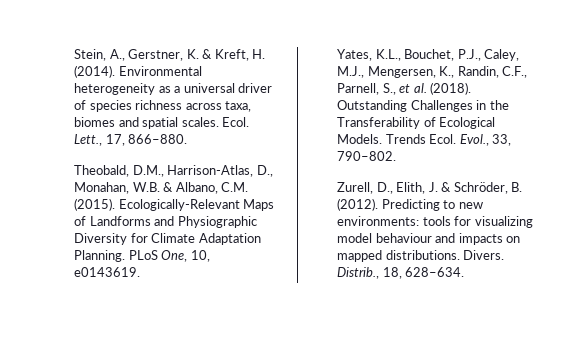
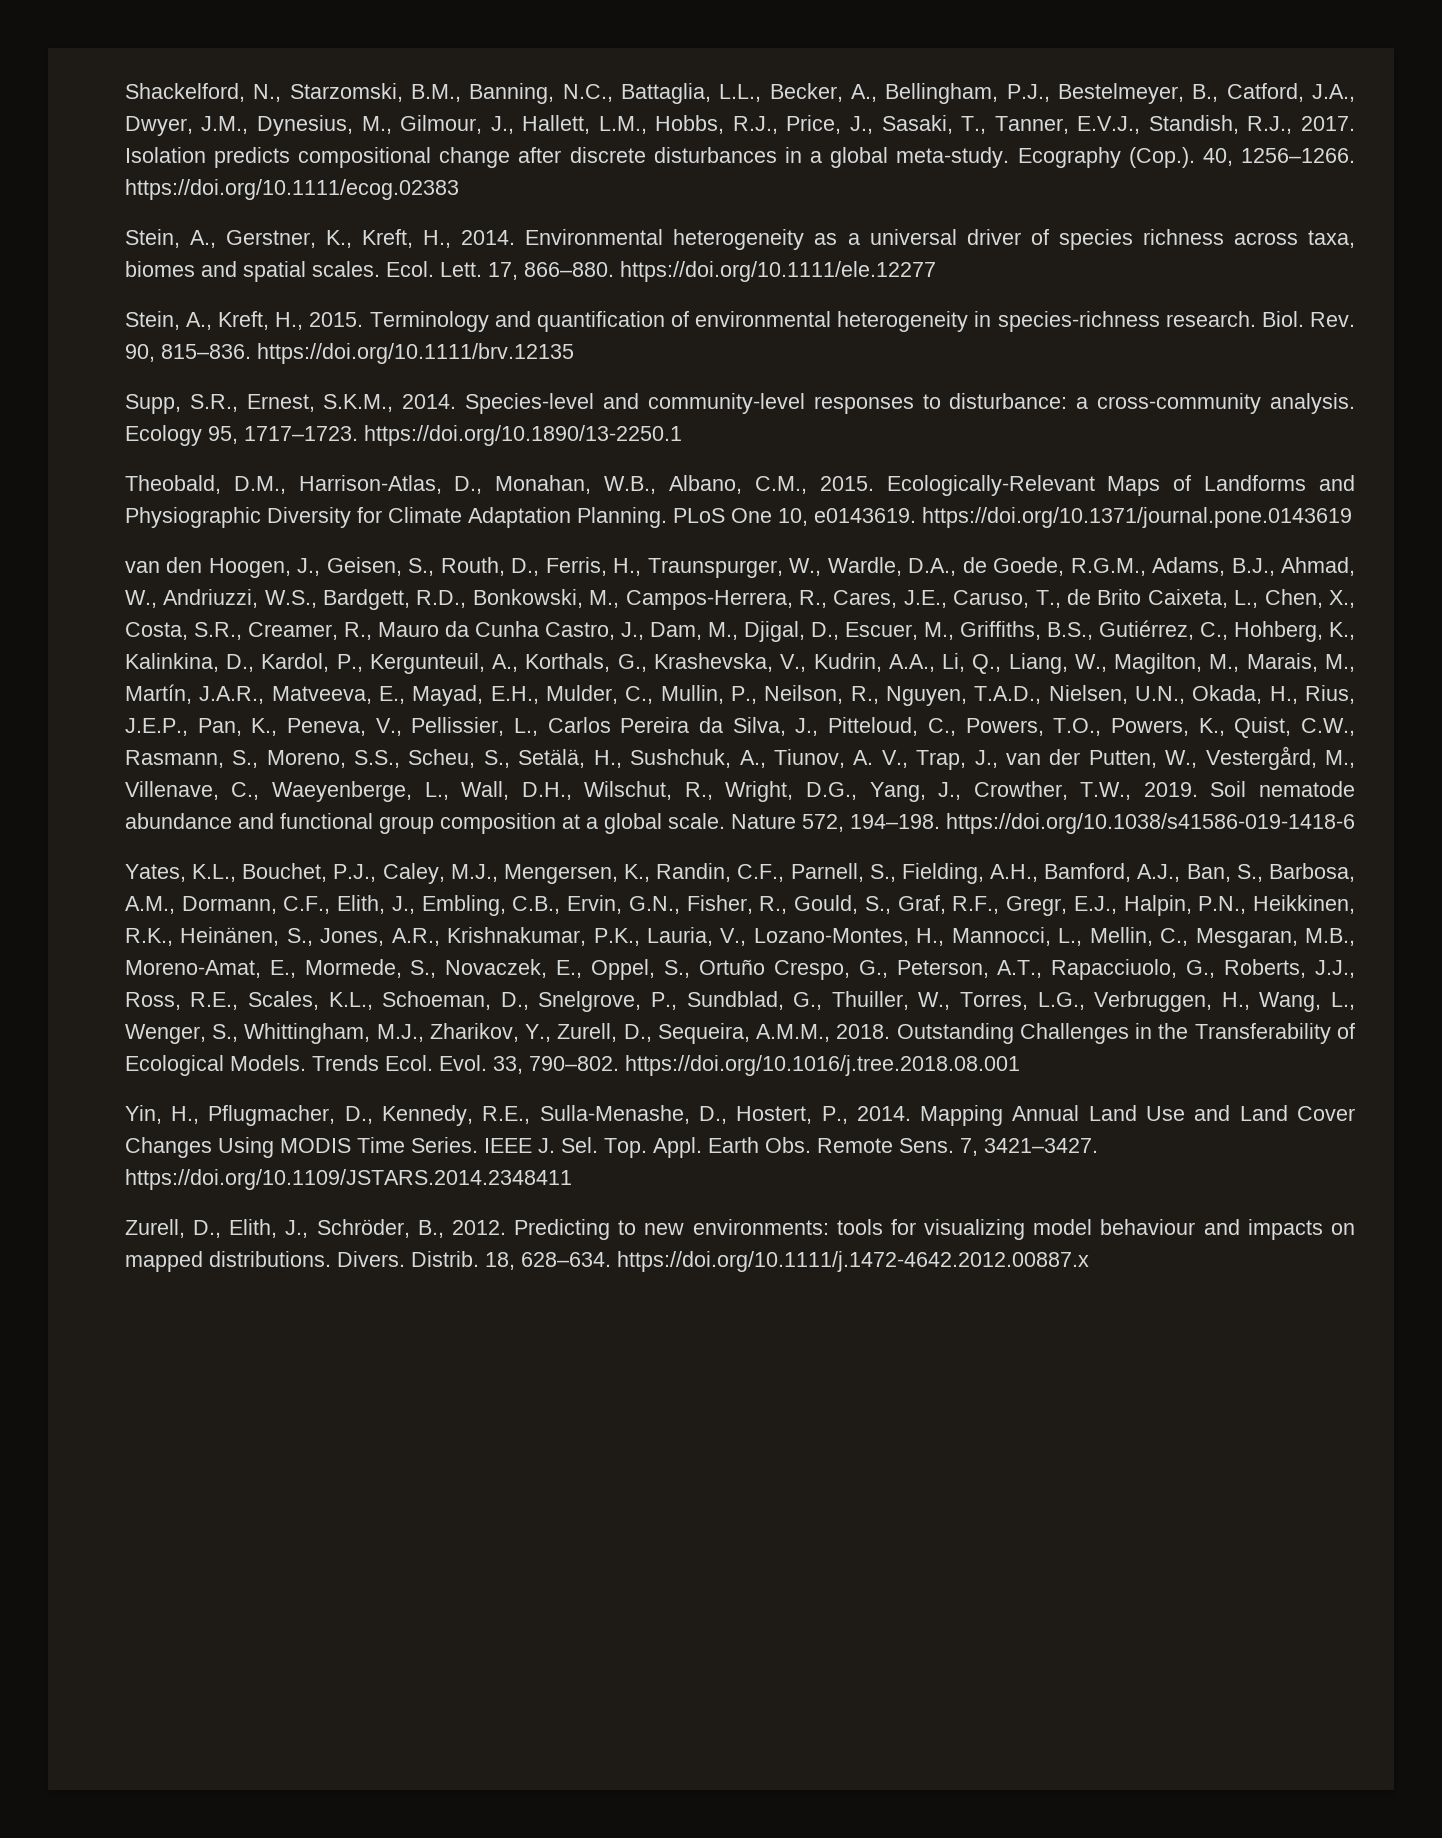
[74,49,266,61] [74,65,116,78] Stein, A., Gerstner, K. & Kreft, H. (2014). -> [124,83,1356,104] [124,115,1355,136] [124,147,1356,168] [124,179,459,200] [124,229,516,248] Shackelford, N., Starzomski, B.M., Banning, N.C., Battaglia, L.L., Becker, A., Bellingham, P.J., Bestelmeyer, B., Catford, J.A., Dwyer, J.M., Dynesius, M., Gilmour, J., Hallett, L.M., Hobbs, R.J., Price, J., Sasaki, T., Tanner, E.V.J., Standish, R.J., 2017. Isolation predicts compositional change after discrete disturbances in a global meta-study. Ecography (Cop.). 40, 1256–1266. https://doi.org/10.1111/ecog.02383 // Stein, A., Gerstner, K., Kreft, H., 2014.
[74,134,103,146] Lett., -> [439,262,482,277] Lett.
(188, 139) none -> [619,261,936,282] [124,311,1355,332] [124,343,574,364] [124,393,1355,414] [124,425,682,446] https://doi.org/10.1111/ele.12277 // Stein, A., Kreft, H., 2015. Terminology and quantification of environmental heterogeneity in species-richness research. Biol. Rev. 90, 815–836. https://doi.org/10.1111/brv.12135 // Supp, S.R., Ernest, S.K.M., 2014. Species-level and community-level responses to disturbance: a cross-community analysis. Ecology 95, 1717–1723. https://doi.org/10.1890/13-2250.1
[132,182,249,194] [74,198,116,211] W.B. & Albano, C.M. (2015). -> [604,475,874,494] W.B., Albano, C.M., 2015.
[161,250,188,262] One, -> [730,508,772,523] One
(141, 272) none -> [921,507,1352,528] [124,557,1356,578] [124,589,1355,610] [124,620,1355,642] [124,653,1355,674] [124,684,1355,706] [124,717,1355,738] [124,746,1356,770] [124,781,1355,802] [124,813,1355,834] https://doi.org/10.1371/journal.pone.0143619 // van den Hoogen, J., Geisen, S., Routh, D., Ferris, H., Traunspurger, W., Wardle, D.A., de Goede, R.G.M., Adams, B.J., Ahmad, W., Andriuzzi, W.S., Bardgett, R.D., Bonkowski, M., Campos-Herrera, R., Cares, J.E., Caruso, T., de Brito Caixeta, L., Chen, X., Costa, S.R., Creamer, R., Mauro da Cunha Castro, J., Dam, M., Djigal, D., Escuer, M., Griffiths, B.S., Gutiérrez, C., Hohberg, K., Kalinkina, D., Kardol, P., Kergunteuil, A., Korthals, G., Krashevska, V., Kudrin, A.A., Li, Q., Liang, W., Magilton, M., Marais, M., Martín, J.A.R., Matveeva, E., Mayad, E.H., Mulder, C., Mullin, P., Neilson, R., Nguyen, T.A.D., Nielsen, U.N., Okada, H., Rius, J.E.P., Pan, K., Peneva, V., Pellissier, L., Carlos Pereira da Silva, J., Pitteloud, C., Powers, T.O., Powers, K., Quist, C.W., Rasmann, S., Moreno, S.S., Scheu, S., Setälä, H., Sushchuk, A., Tiunov, A. V., Trap, J., van der Putten, W., Vestergård, M., Villenave, C., Waeyenberge, L., Wall, D.H., Wilschut, R., Wright, D.G., Yang, J., Crowther, T.W., 2019. Soil nematode abundance and functional group composition at a global scale. Nature 572, 194–198. https://doi.org/10.1038/s41586-019-1418-6
[399,82,472,95] et al. (2018). -> [901,863,1356,884] [124,895,1355,916] [124,927,1355,948] [124,959,1355,980] [124,991,1355,1012] [124,1023,891,1044] Fielding, A.H., Bamford, A.J., Ban, S., Barbosa, A.M., Dormann, C.F., Elith, J., Embling, C.B., Ervin, G.N., Fisher, R., Gould, S., Graf, R.F., Gregr, E.J., Halpin, P.N., Heikkinen, R.K., Heinänen, S., Jones, A.R., Krishnakumar, P.K., Lauria, V., Lozano-Montes, H., Mannocci, L., Mellin, C., Mesgaran, M.B., Moreno-Amat, E., Mormede, S., Novaczek, E., Oppel, S., Ortuño Crespo, G., Peterson, A.T., Rapacciuolo, G., Roberts, J.J., Ross, R.E., Scales, K.L., Schoeman, D., Snelgrove, P., Sundblad, G., Thuiller, W., Torres, L.G., Verbruggen, H., Wang, L., Wenger, S., Whittingham, M.J., Zharikov, Y., Zurell, D., Sequeira, A.M.M., 2018.
[459,134,489,146] Evol., -> [438,1055,487,1071] Evol.
[337,182,523,194] [337,198,379,211] // Zurell, D., Elith, J. & Schröder, B. (2012). -> [624,1055,1020,1076] [124,1105,1355,1126] [124,1137,1098,1158] [124,1169,572,1190] [124,1219,506,1238] https://doi.org/10.1016/j.tree.2018.08.001 // Yin, H., Pflugmacher, D., Kennedy, R.E., Sulla-Menashe, D., Hostert, P., 2014. Mapping Annual Land Use and Land Cover Changes Using MODIS Time Series. IEEE J. Sel. Top. Appl. Earth Obs. Remote Sens. 7, 3421–3427. https://doi.org/10.1109/JSTARS.2014.2348411 // Zurell, D., Elith, J., Schröder, B., 2012.
[337,267,380,279] Distrib., -> [410,1251,479,1267] Distrib.
(465, 272) none -> [616,1251,1089,1272] https://doi.org/10.1111/j.1472-4642.2012.00887.x

